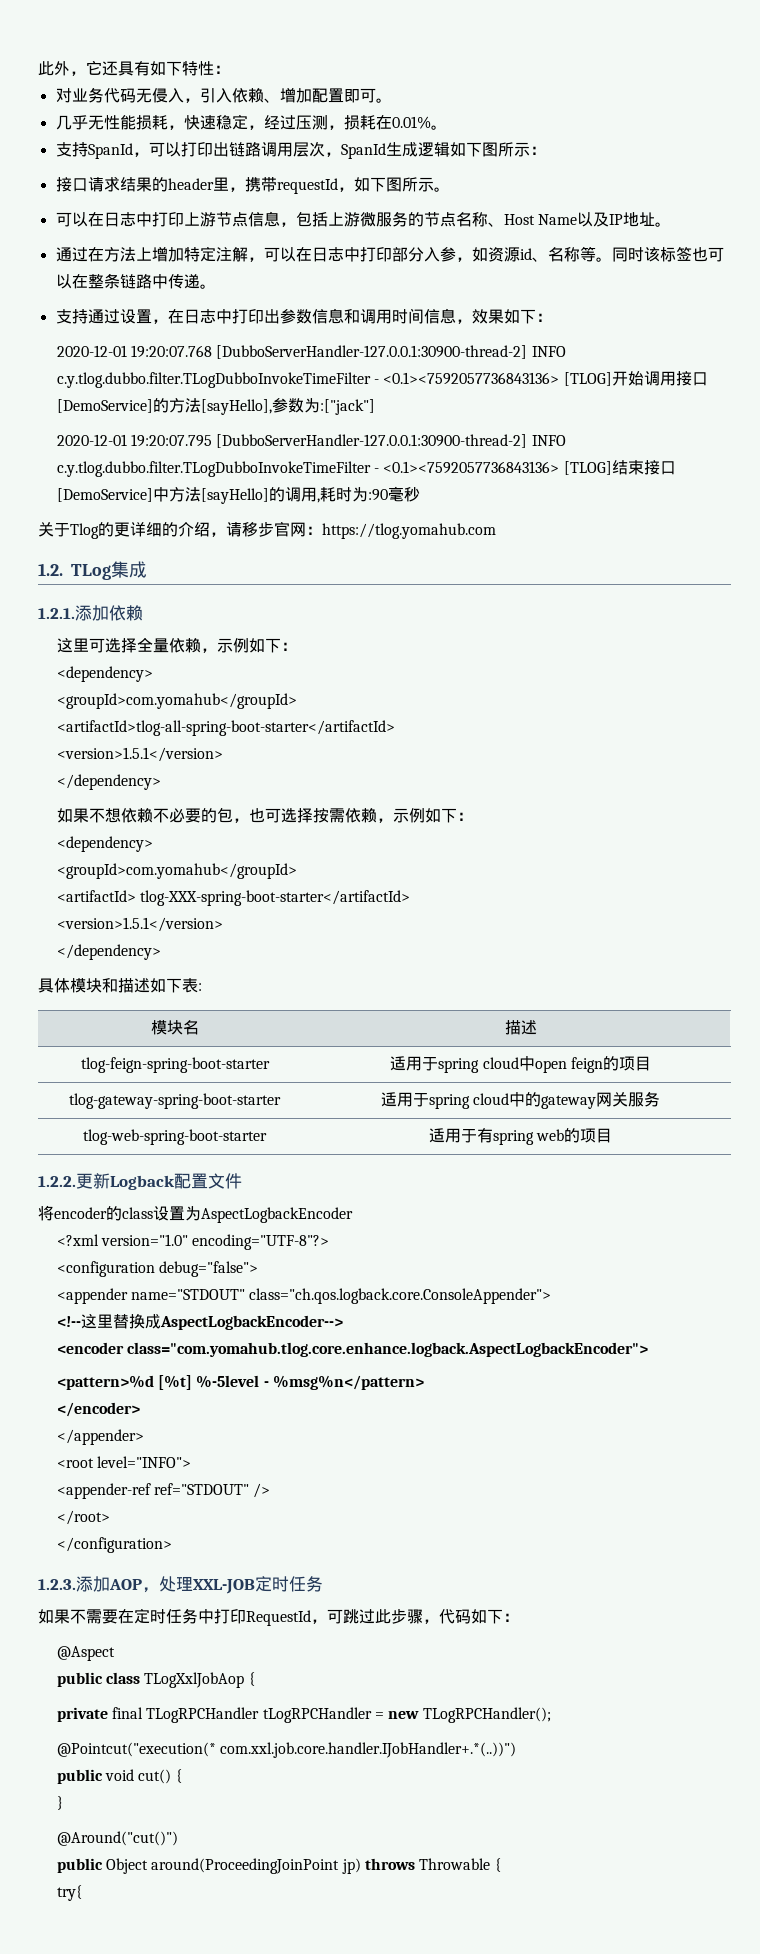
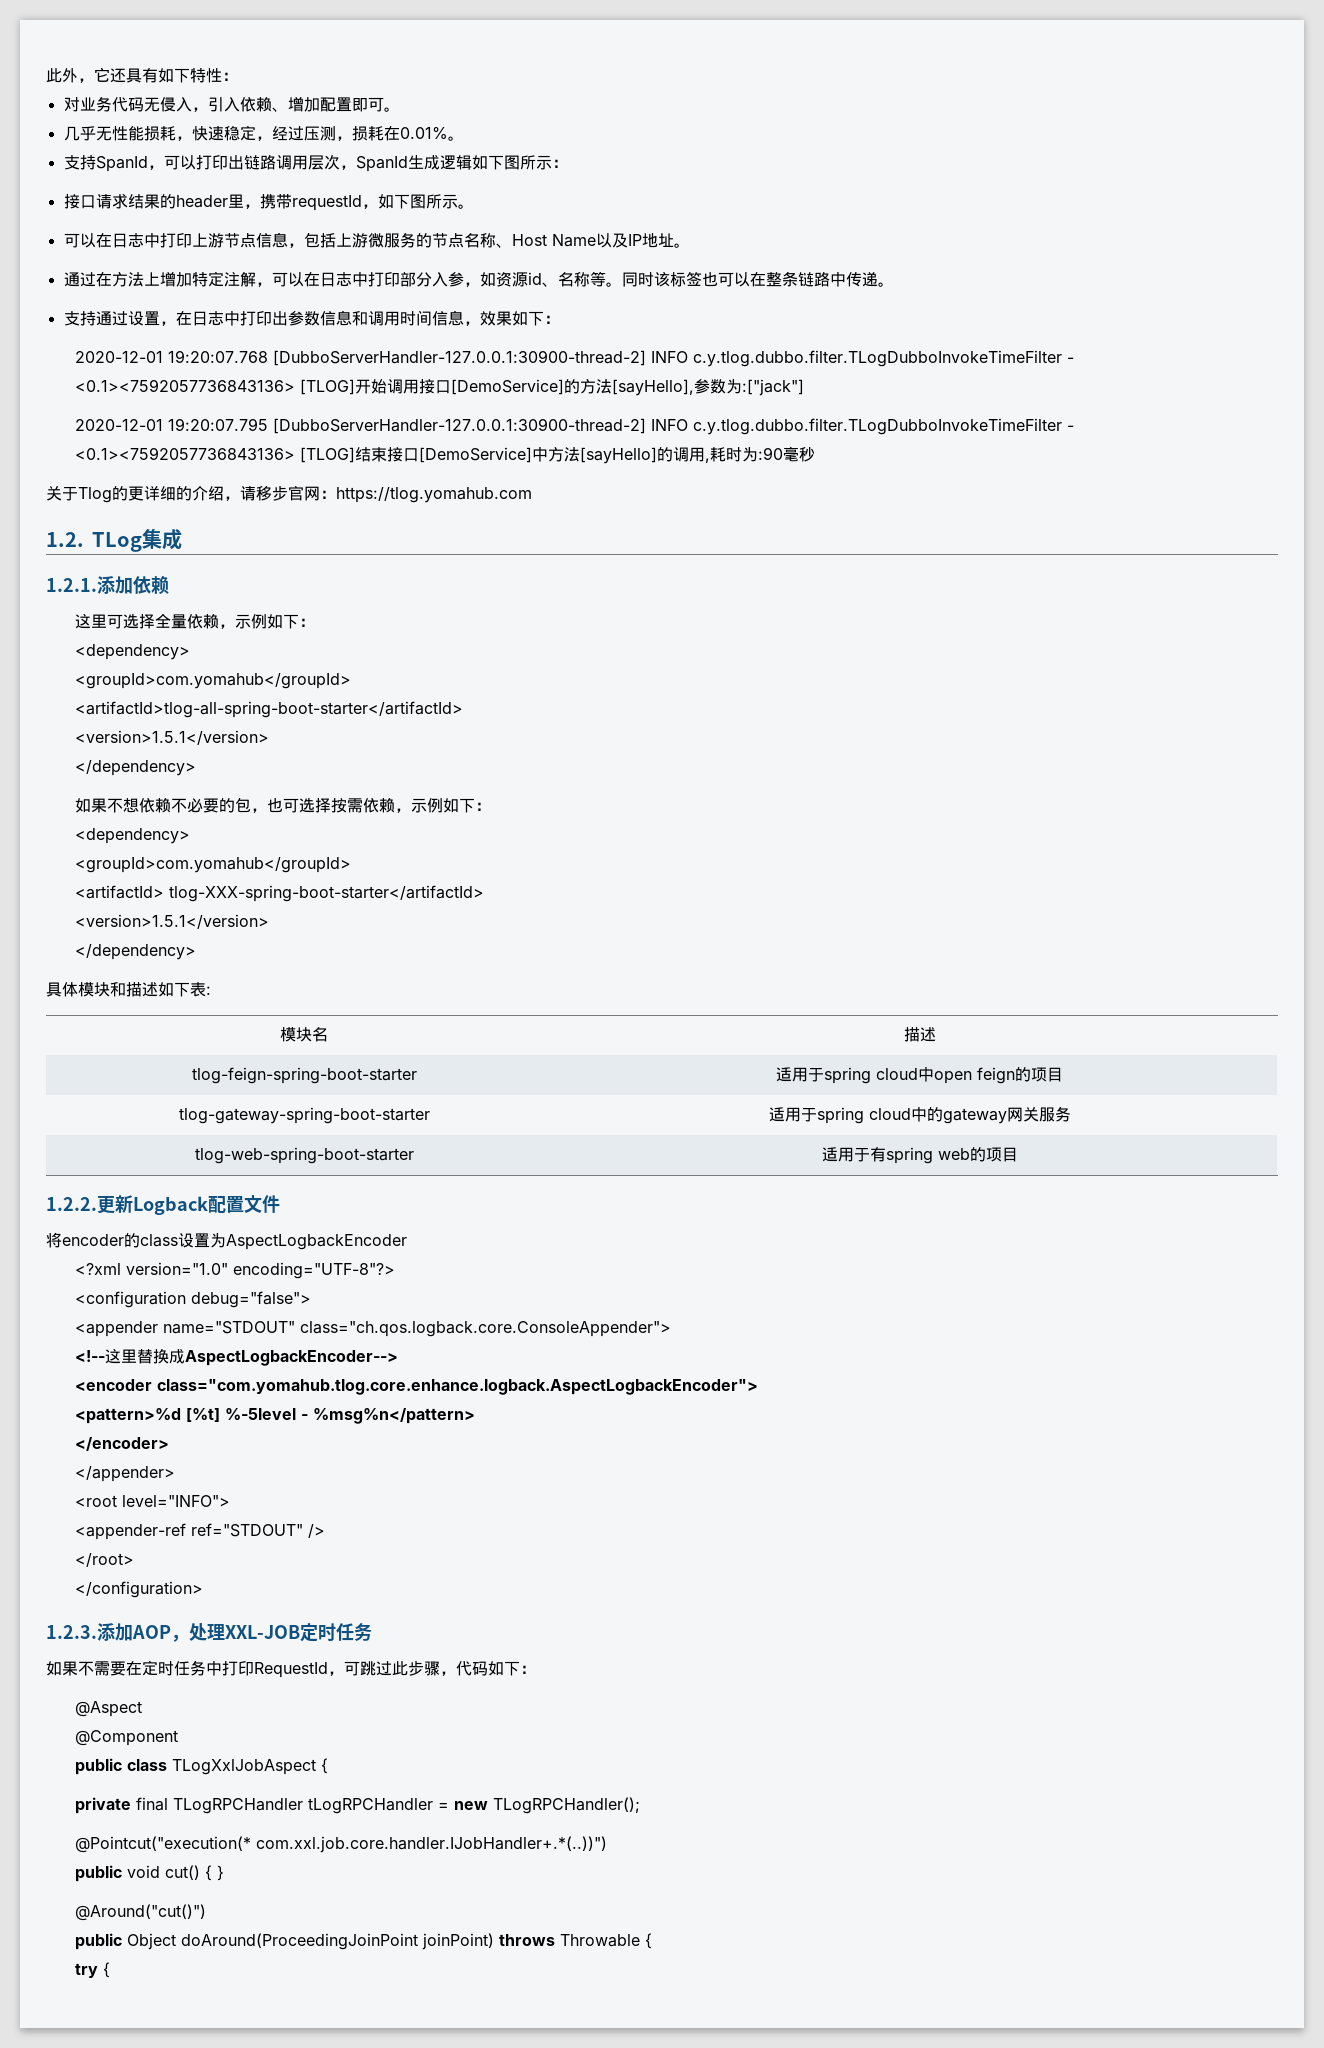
(115, 1653) none -> [75,1730,179,1746] // @Component
[144,1672,245,1688] TLogXxlJobAop -> [172,1759,317,1775] TLogXxlJobAspect
(182, 1776) // -> (213, 1873) none
[151,1858,361,1874] around(ProceedingJoinPoint jp) -> [181,1933,495,1950] doAround(ProceedingJoinPoint joinPoint)
[56,1885,82,1901] try{ -> [75,1962,111,1978] try {

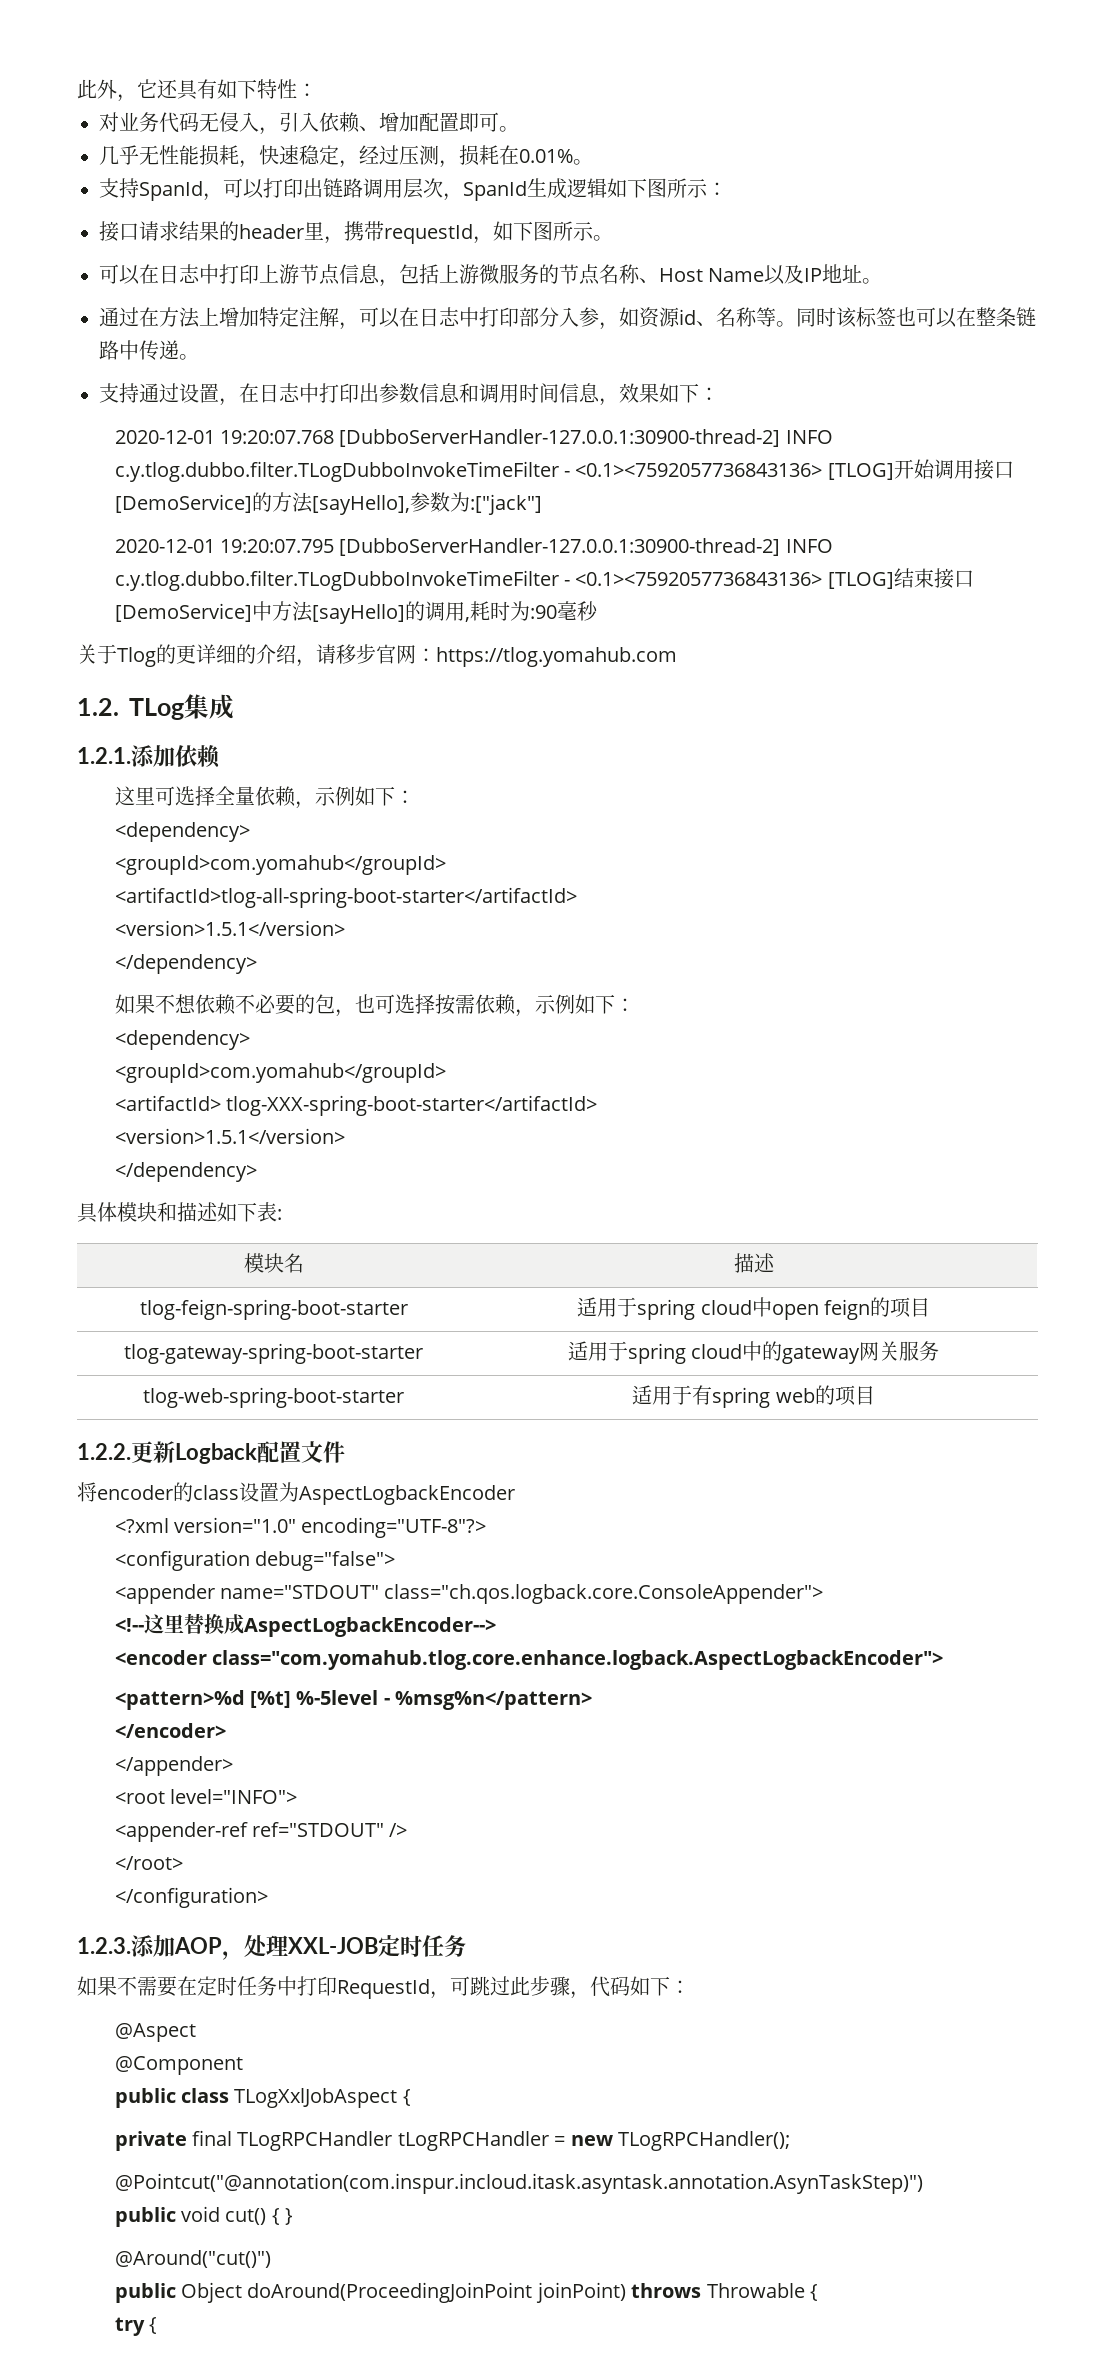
[75,1836,608,1853] @Pointcut("execution(* com.xxl.job.core.handler.IJobHandler+.*(..))") -> [114,2173,923,2194] @Pointcut("@annotation(com.inspur.incloud.itask.asyntask.annotation.AsynTaskStep)")

